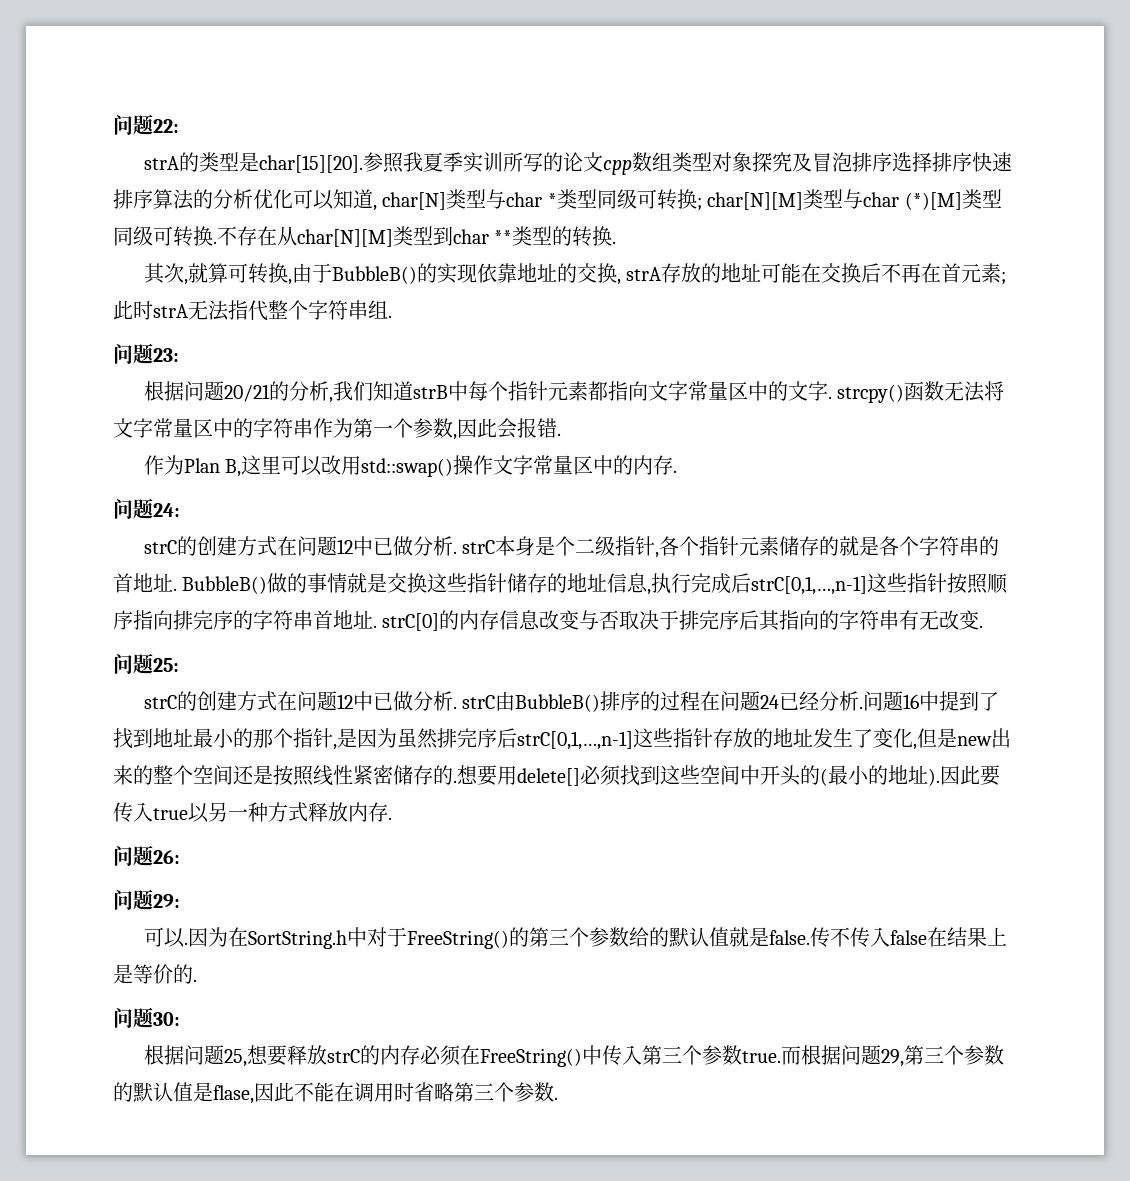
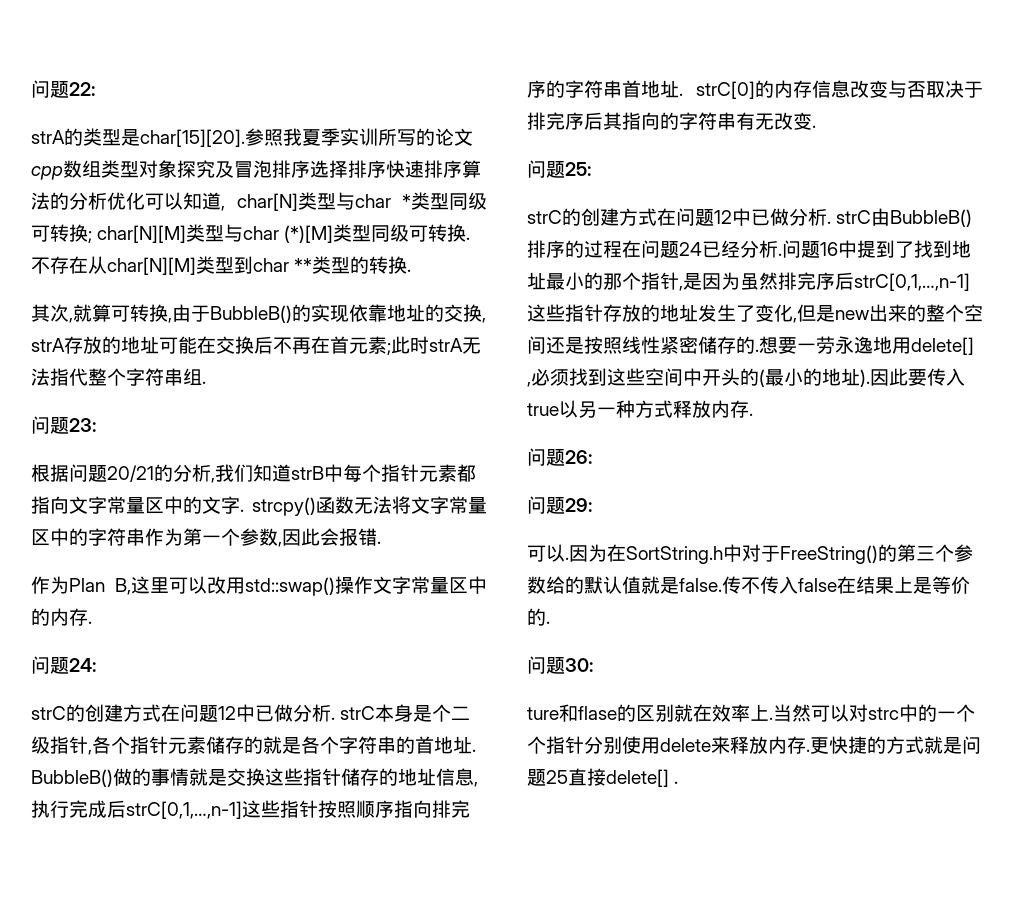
[497,766,580,786] 用delete[] -> [797,336,974,355] [527,382,531,387] 一劳永逸地用delete[] ,
[143,1045,1004,1067] [113,1082,554,1104] 根据问题25,想要释放strC的内存必须在FreeString()中传入第三个参数true.而根据问题29,第三个参数的默认值是flase,因此不能在调用时省略第三个参数 -> [527,704,975,722] [527,736,981,754] [527,768,669,787] ture和flase的区别就在效率上.当然可以对strc中的一个个指针分别使用delete来释放内存.更快捷的方式就是问题25直接delete[]

